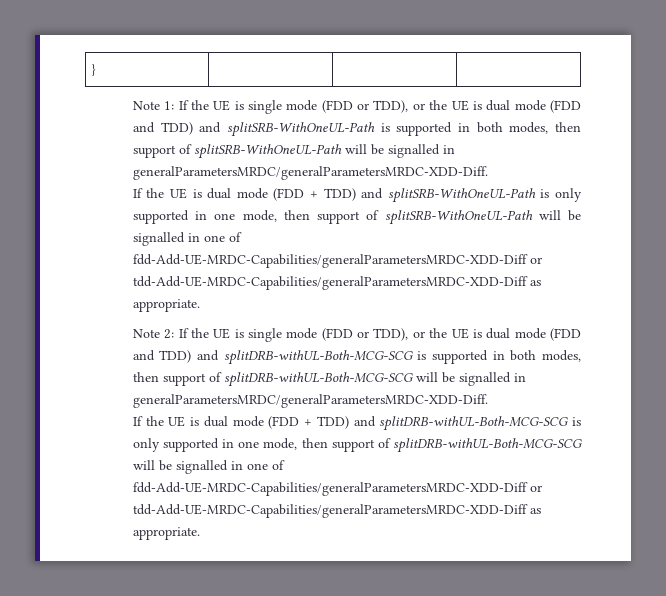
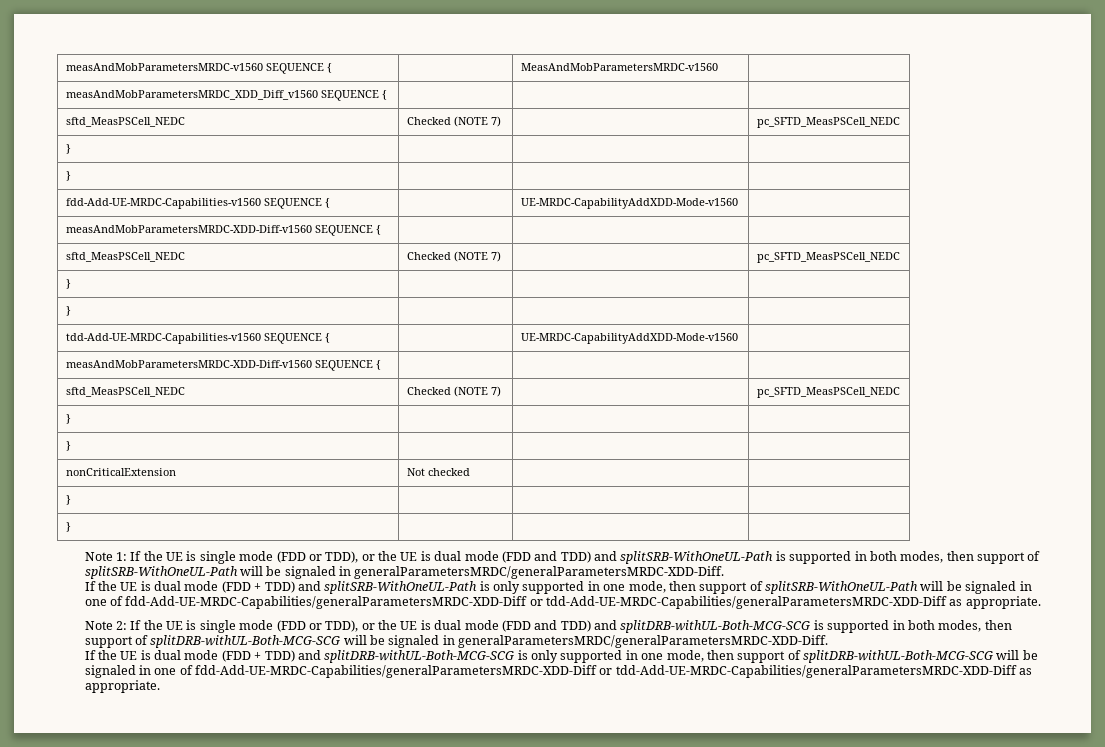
(92, 70) none -> [65,63,332,74] [520,63,718,71] [65,90,387,101] [65,117,185,127] [406,116,501,127] [756,117,900,128] [65,144,71,154] [65,171,71,181] [65,198,330,209] [520,198,738,209] [65,225,381,236] [65,252,185,262] [406,251,501,262] [756,252,900,263] [65,279,71,289] [65,306,71,316] [65,333,330,344] [520,333,738,344] [65,360,381,371] [65,387,185,397] [406,386,501,397] [756,387,900,398] [65,414,71,424] [65,441,71,451] [65,468,176,476] [406,468,470,476] [65,495,71,505] measAndMobParametersMRDC-v1560 SEQUENCE { | | MeasAndMobParametersMRDC-v1560 | // measAndMobParametersMRDC_XDD_Diff_v1560 SEQUENCE { | | | // sftd_MeasPSCell_NEDC | Checked (NOTE 7) | | pc_SFTD_MeasPSCell_NEDC // } | | | // } | | | // fdd-Add-UE-MRDC-Capabilities-v1560 SEQUENCE { | | UE-MRDC-CapabilityAddXDD-Mode-v1560 | // measAndMobParametersMRDC-XDD-Diff-v1560 SEQUENCE { | | | // sftd_MeasPSCell_NEDC | Checked (NOTE 7) | | pc_SFTD_MeasPSCell_NEDC // } | | | // } | | | // tdd-Add-UE-MRDC-Capabilities-v1560 SEQUENCE { | | UE-MRDC-CapabilityAddXDD-Mode-v1560 | // measAndMobParametersMRDC-XDD-Diff-v1560 SEQUENCE { | | | // sftd_MeasPSCell_NEDC | Checked (NOTE 7) | | pc_SFTD_MeasPSCell_NEDC // } | | | // } | | | // nonCriticalExtension | Not checked | | // } | | | //
[387,144,440,158] signalled -> [284,566,336,579] signaled
[132,232,185,246] signalled -> [965,581,1017,594] signaled
[458,372,511,386] signalled -> [388,635,440,648] signaled
[175,460,228,474] signalled -> [84,665,136,678] signaled

